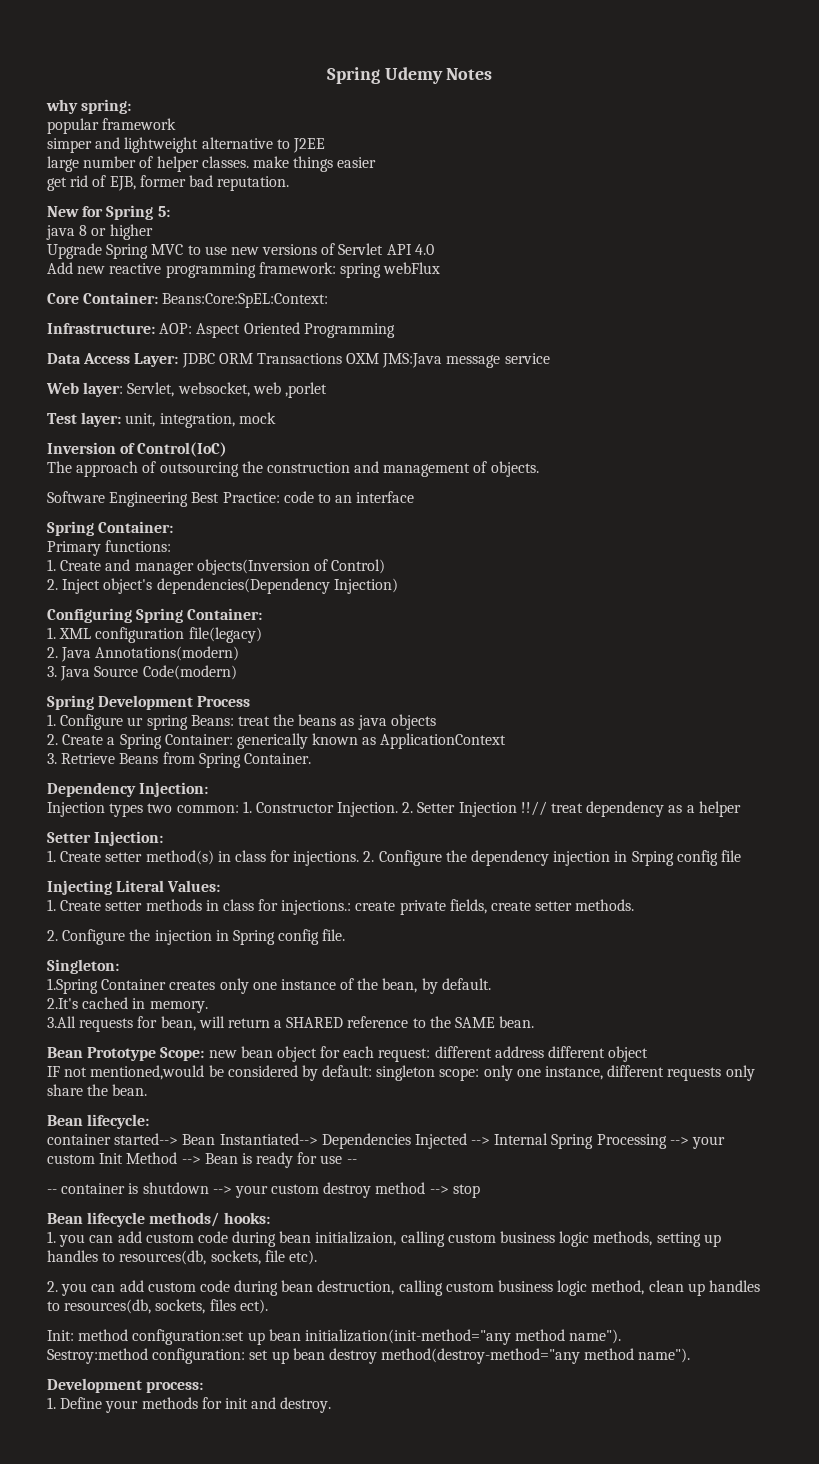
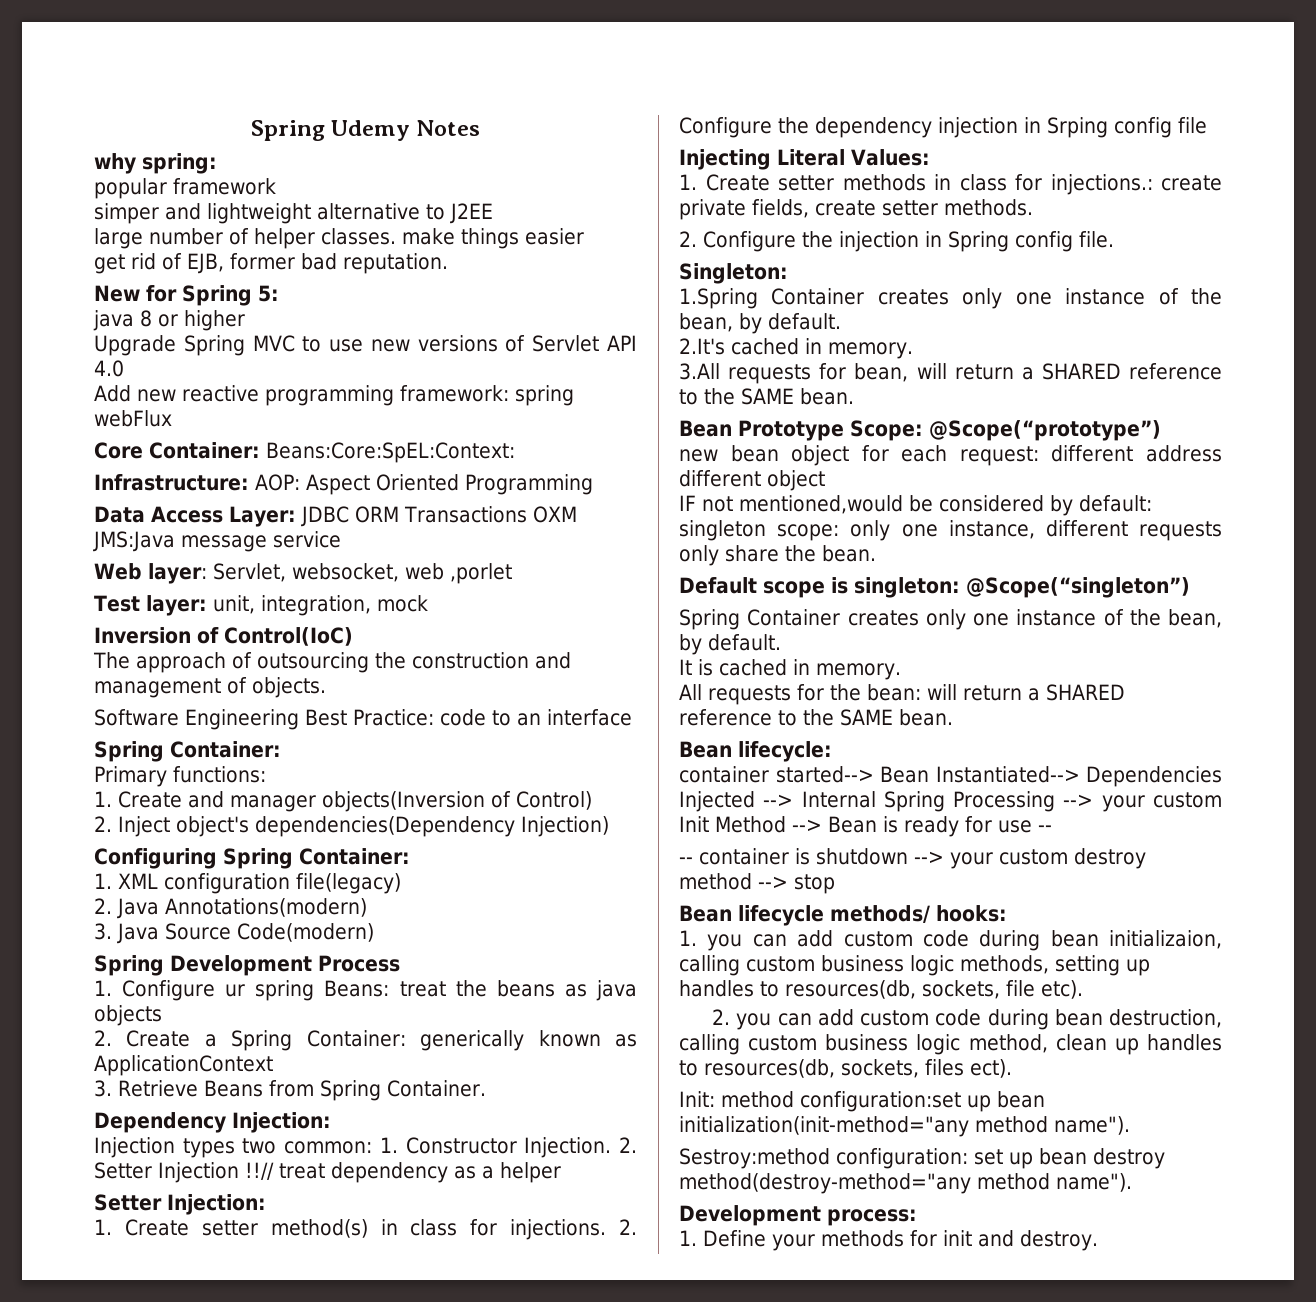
(205, 1054) none -> [929,420,1161,441] @Scope(“prototype”) //
(148, 1090) none -> [679,577,1190,598] [679,609,1222,630] [679,634,781,655] [679,659,901,680] [679,684,1125,705] [679,709,953,726] // Default scope is singleton: @Scope(“singleton”) // Spring Container creates only one instance of the bean, by default. // It is cached in memory. // All requests for the bean: will return a SHARED reference to the SAME bean.

